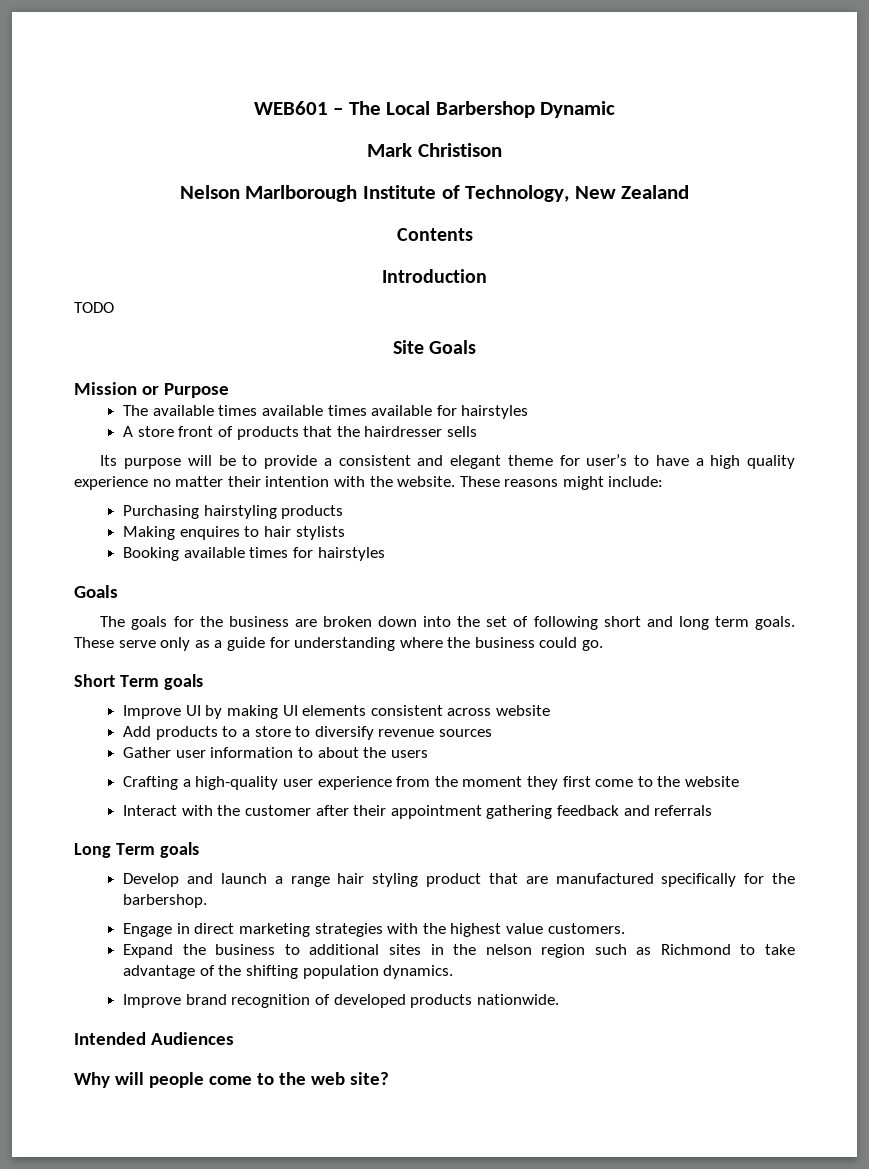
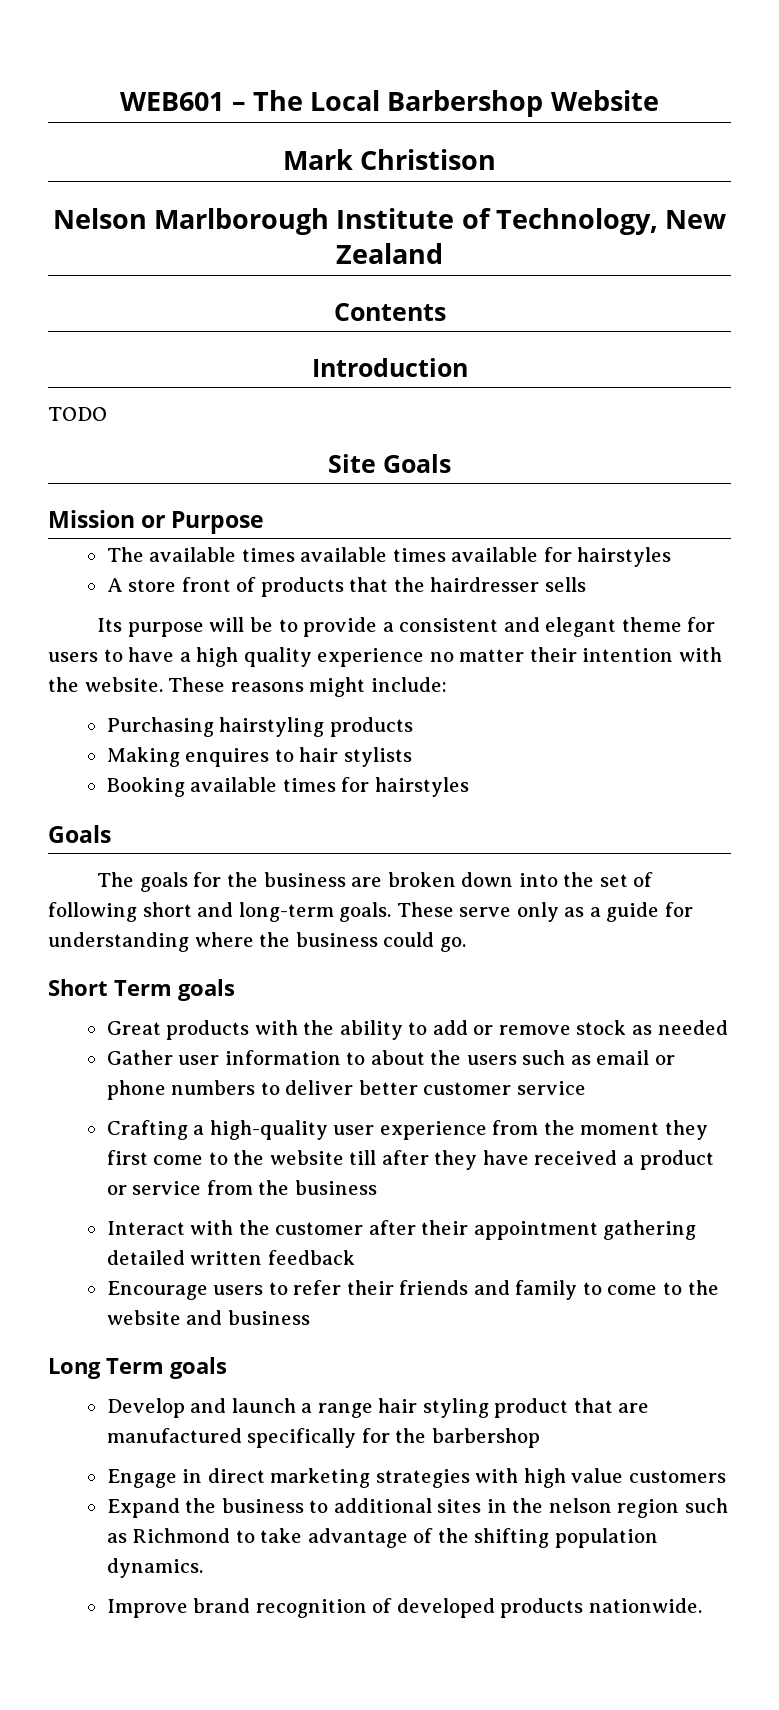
[540,101,616,118] Dynamic -> [550,90,659,111] Website
[586,454,628,466] user’s -> [48,652,98,662] users
[678,616,749,630] long term -> [238,902,334,922] long-term
[123,705,550,719] [123,726,492,740] Improve UI by making UI elements consistent across website // Add products to a store to diversify revenue sources -> [106,1020,728,1040] Great products with the ability to add or remove stock as needed
(428, 754) none -> [522,1050,675,1065] [106,1080,586,1100] such as email or phone numbers to deliver better customer service
(739, 781) none -> [349,1150,714,1170] [106,1180,377,1195] till after they have received a product or service from the business
(553, 812) none -> [106,1250,263,1265] detailed written
[623,805,713,816] and referrals -> [106,1280,719,1300] [106,1310,310,1325] // Encourage users to refer their friends and family to come to the website and business
[123,894,208,908] barbershop. -> [431,1428,540,1448] barbershop
[422,923,625,937] the highest value customers. -> [523,1468,726,1488] high value customers
[74,1032,234,1045] [74,1072,389,1088] // Intended Audiences // Why will people come to the web site? -> (702, 1605) none

